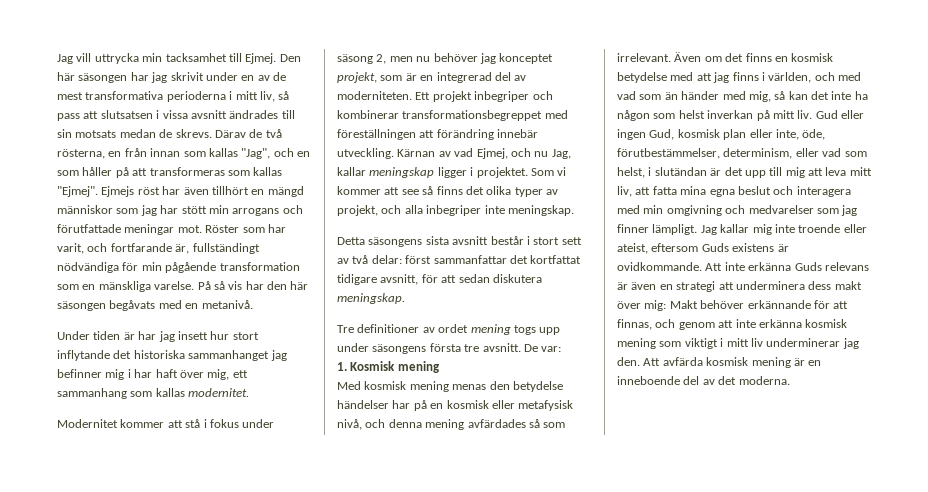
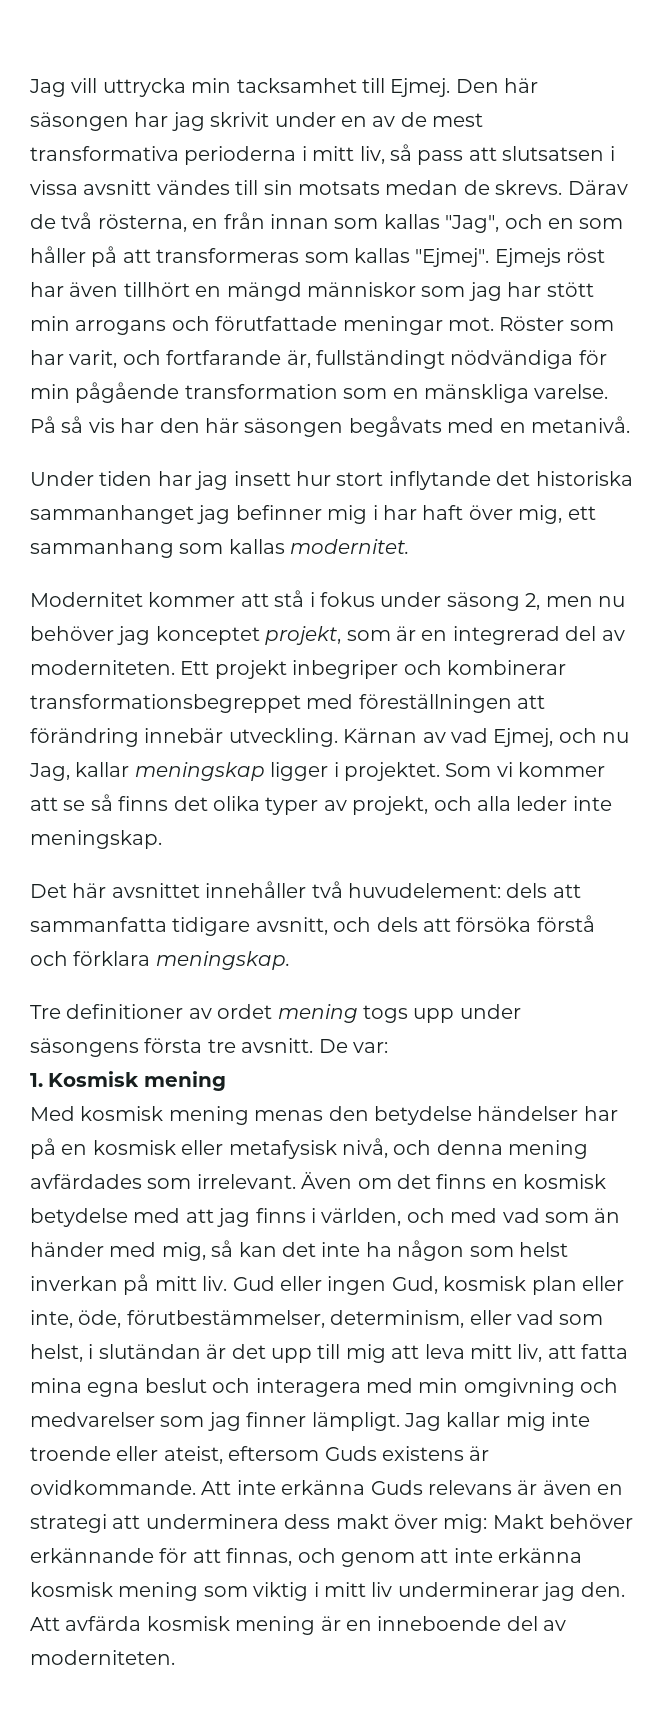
[229,110,279,119] ändrades -> [156,180,230,195] vändes
[123,332,135,340] är -> (153, 478) none
[401,189,419,195] see -> [63,800,86,811] se
[426,205,482,216] inbegriper -> [516,796,568,811] leder
[337,236,582,247] [337,255,582,264] [337,274,542,285] Detta säsongens sista avsnitt består i stort sett av två delar: först sammanfattar det kortfattat tidigare avsnitt, för att sedan diskutera -> [30,881,581,898] [30,915,595,936] [30,951,151,966] Det här avsnittet innehåller två huvudelement: dels att sammanfatta tidigare avsnitt, och dels att försöka förstå och förklara
[528,419,540,428] så -> (142, 1181) none
[684,338,718,349] viktigt -> [253,1582,309,1601] viktig
[718,376,790,385] det moderna. -> [30,1650,175,1665] moderniteten.

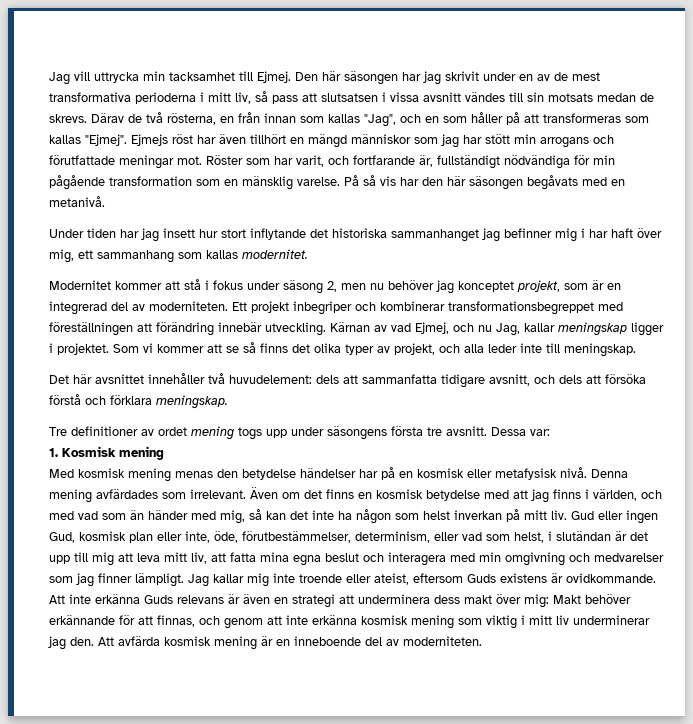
[316,350,445,369] fullständingt -> [437,155,500,169] fullständigt
[423,384,529,403] mänskliga -> [242,176,293,190] mänsklig
(612, 803) none -> [546,343,560,353] till
[318,1039,348,1053] De -> [491,427,526,436] Dessa
[342,1138,503,1158] nivå, och denna -> [560,467,628,478] nivå. Denna

